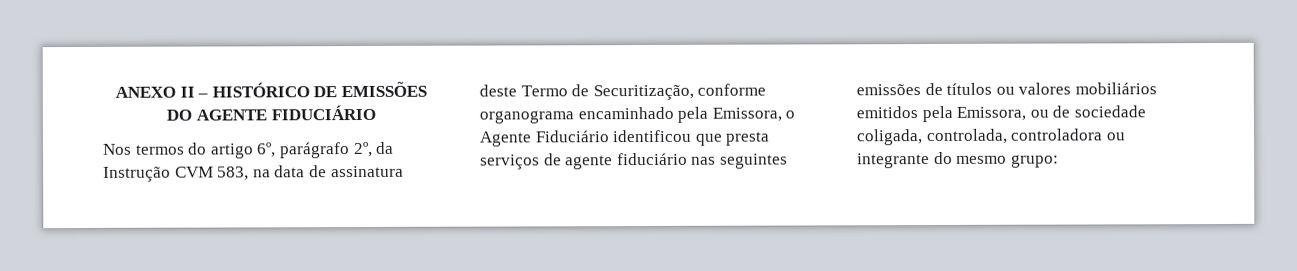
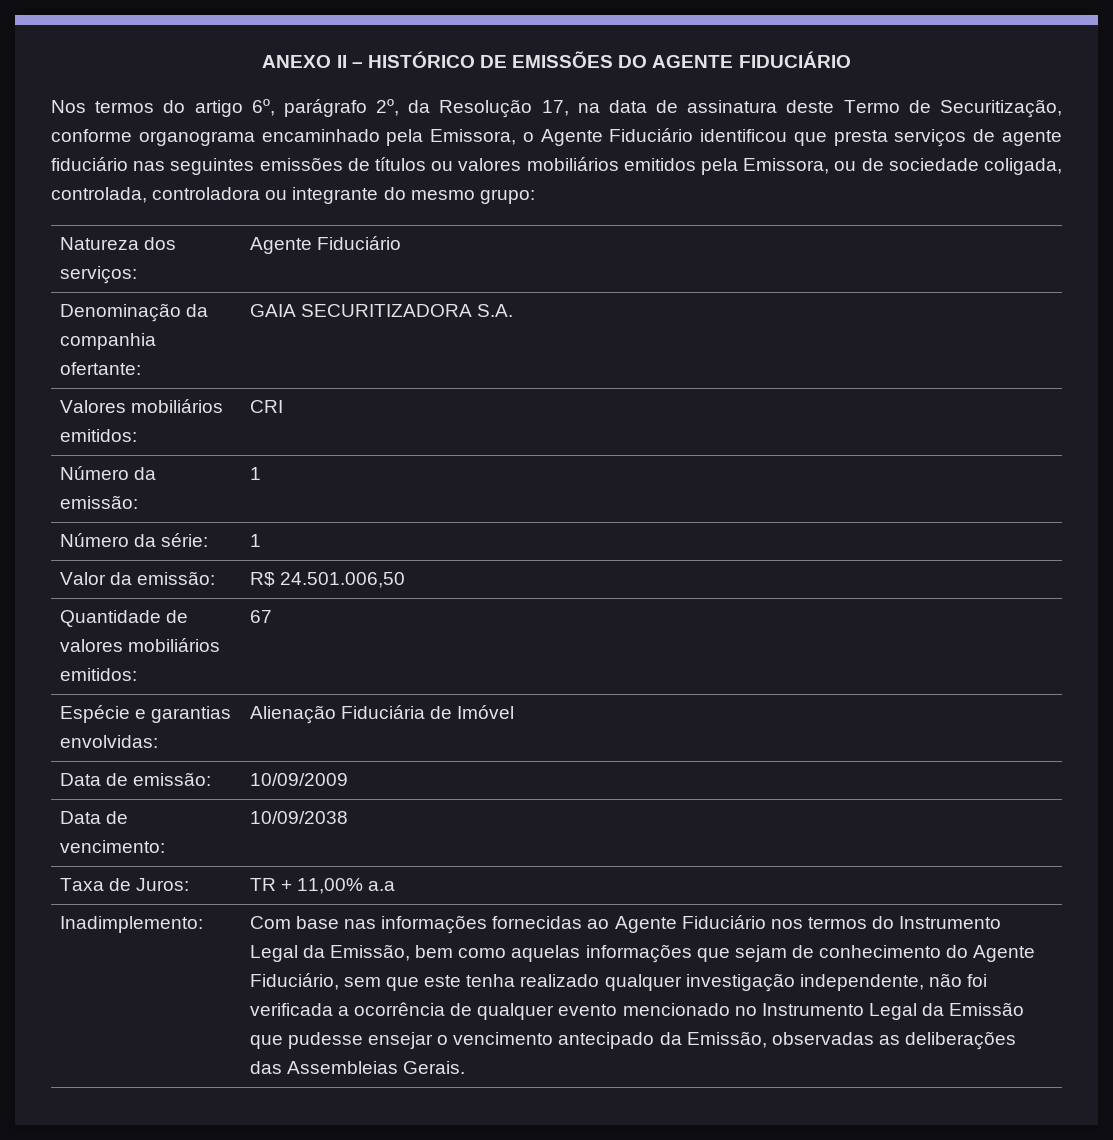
[103,166,250,182] Instrução CVM 583, -> [439,99,569,118] Resolução 17,
(1059, 161) none -> [59,237,176,250] [59,266,137,284] [249,236,401,254] [59,303,208,322] [59,333,156,350] [59,362,141,375] [249,304,514,317] [59,399,223,413] [59,429,137,442] [249,400,283,413] [59,466,156,480] [59,495,138,509] [249,467,261,480] [59,533,209,547] [249,534,261,547] [59,571,216,585] [249,572,405,588] [59,610,188,627] [59,638,220,652] [59,668,137,681] [249,610,272,623] [59,705,232,723] [59,735,158,748] [249,705,515,724] [59,772,212,786] [249,773,348,786] [59,811,128,824] [59,840,165,853] [249,811,348,824] [59,878,190,891] [249,878,396,894] [59,916,203,933] [249,915,1002,934] [249,944,1036,963] [249,973,988,992] [249,1002,1025,1020] [249,1031,1017,1050] [249,1061,466,1074] // Natureza dos serviços: | Agente Fiduciário // Denominação da companhia ofertante: | GAIA SECURITIZADORA S.A. // Valores mobiliários emitidos: | CRI // Número da emissão: | 1 // Número da série: | 1 // Valor da emissão: | R$ 24.501.006,50 // Quantidade de valores mobiliários emitidos: | 67 // Espécie e garantias envolvidas: | Alienação Fiduciária de Imóvel // Data de emissão: | 10/09/2009 // Data de vencimento: | 10/09/2038 // Taxa de Juros: | TR + 11,00% a.a // Inadimplemento: | Com base nas informações fornecidas ao Agente Fiduciário nos termos do Instrumento Legal da Emissão, bem como aquelas informações que sejam de conhecimento do Agente Fiduciário, sem que este tenha realizado qualquer investigação independente, não foi verificada a ocorrência de qualquer evento mencionado no Instrumento Legal da Emissão que pudesse ensejar o vencimento antecipado da Emissão, observadas as deliberações das Assembleias Gerais.

